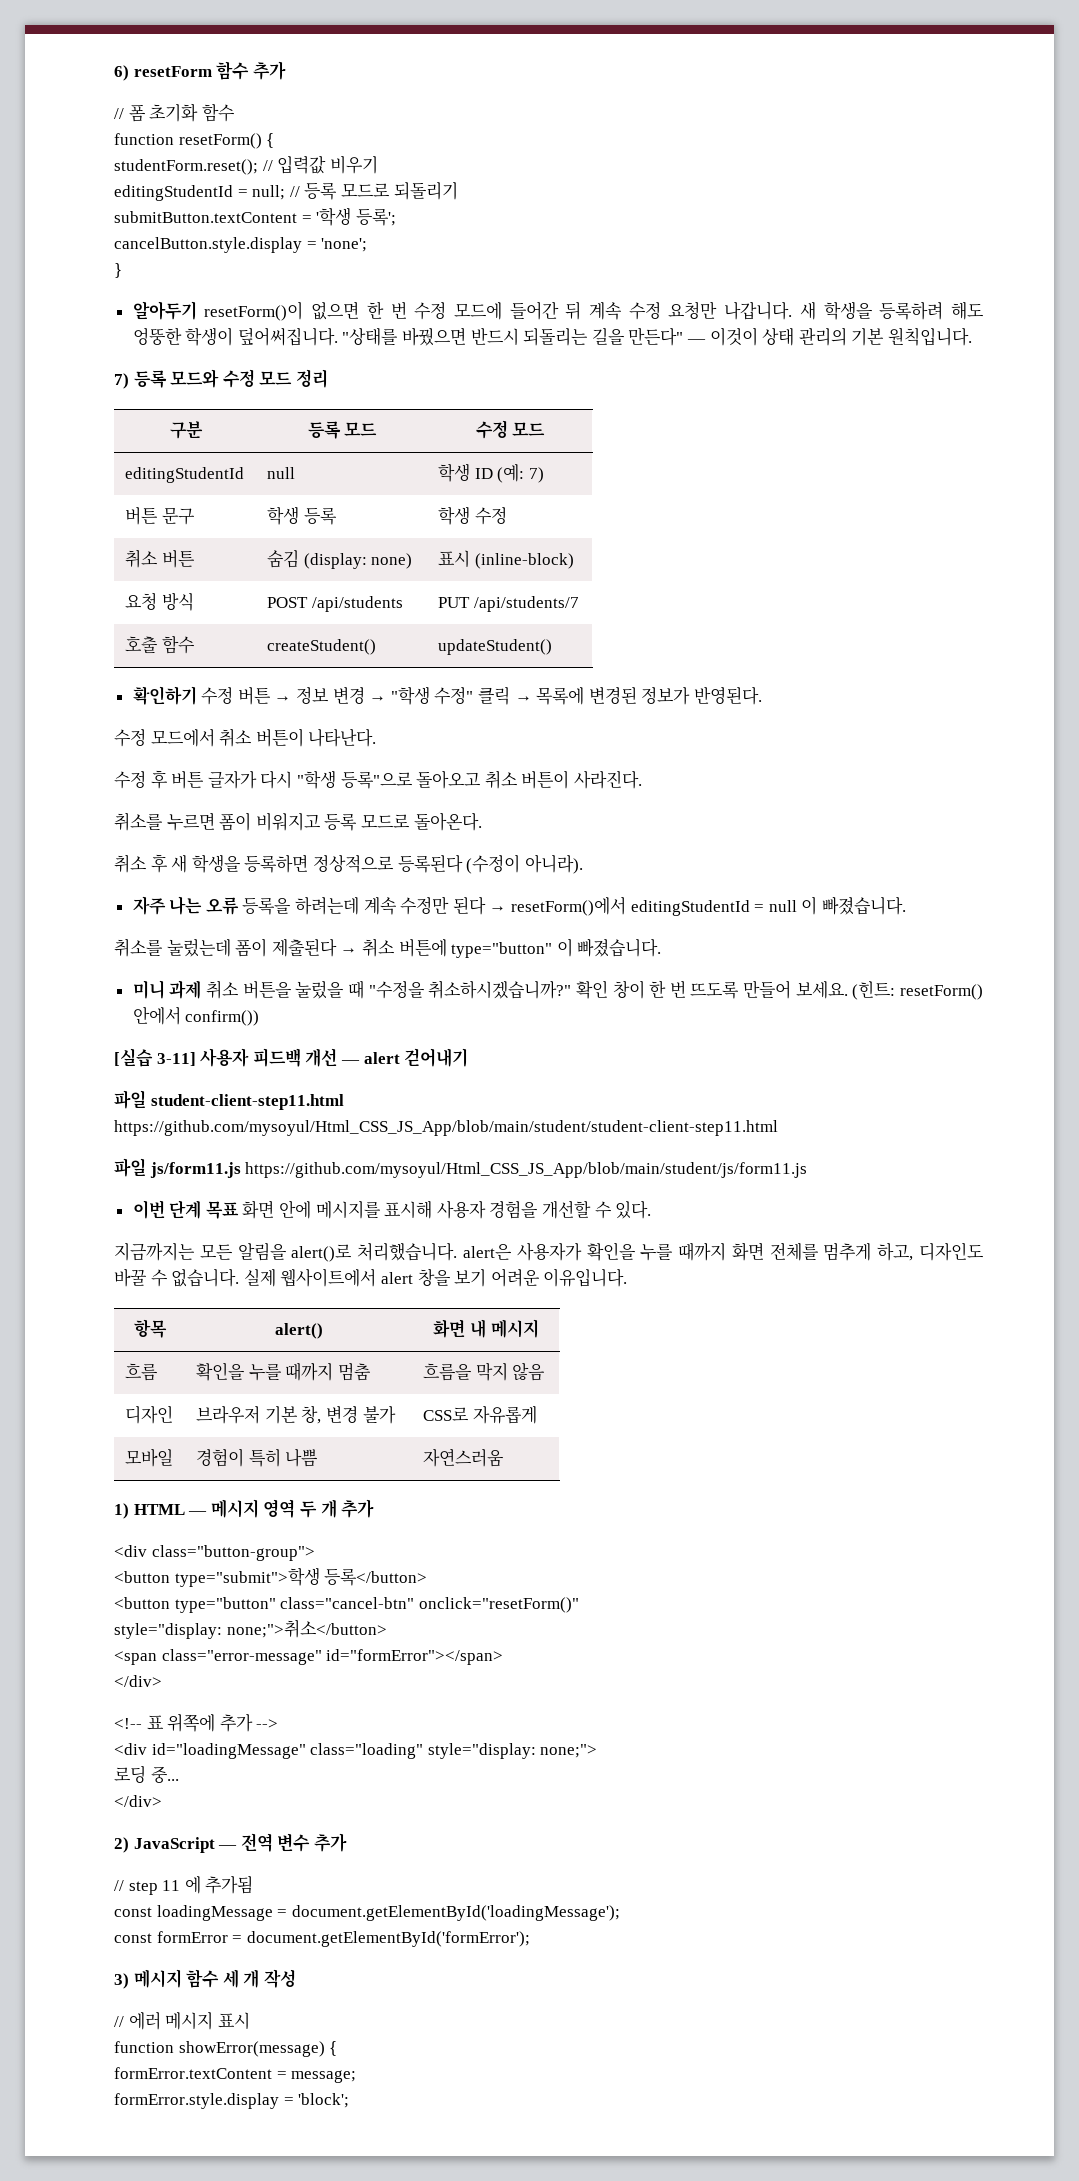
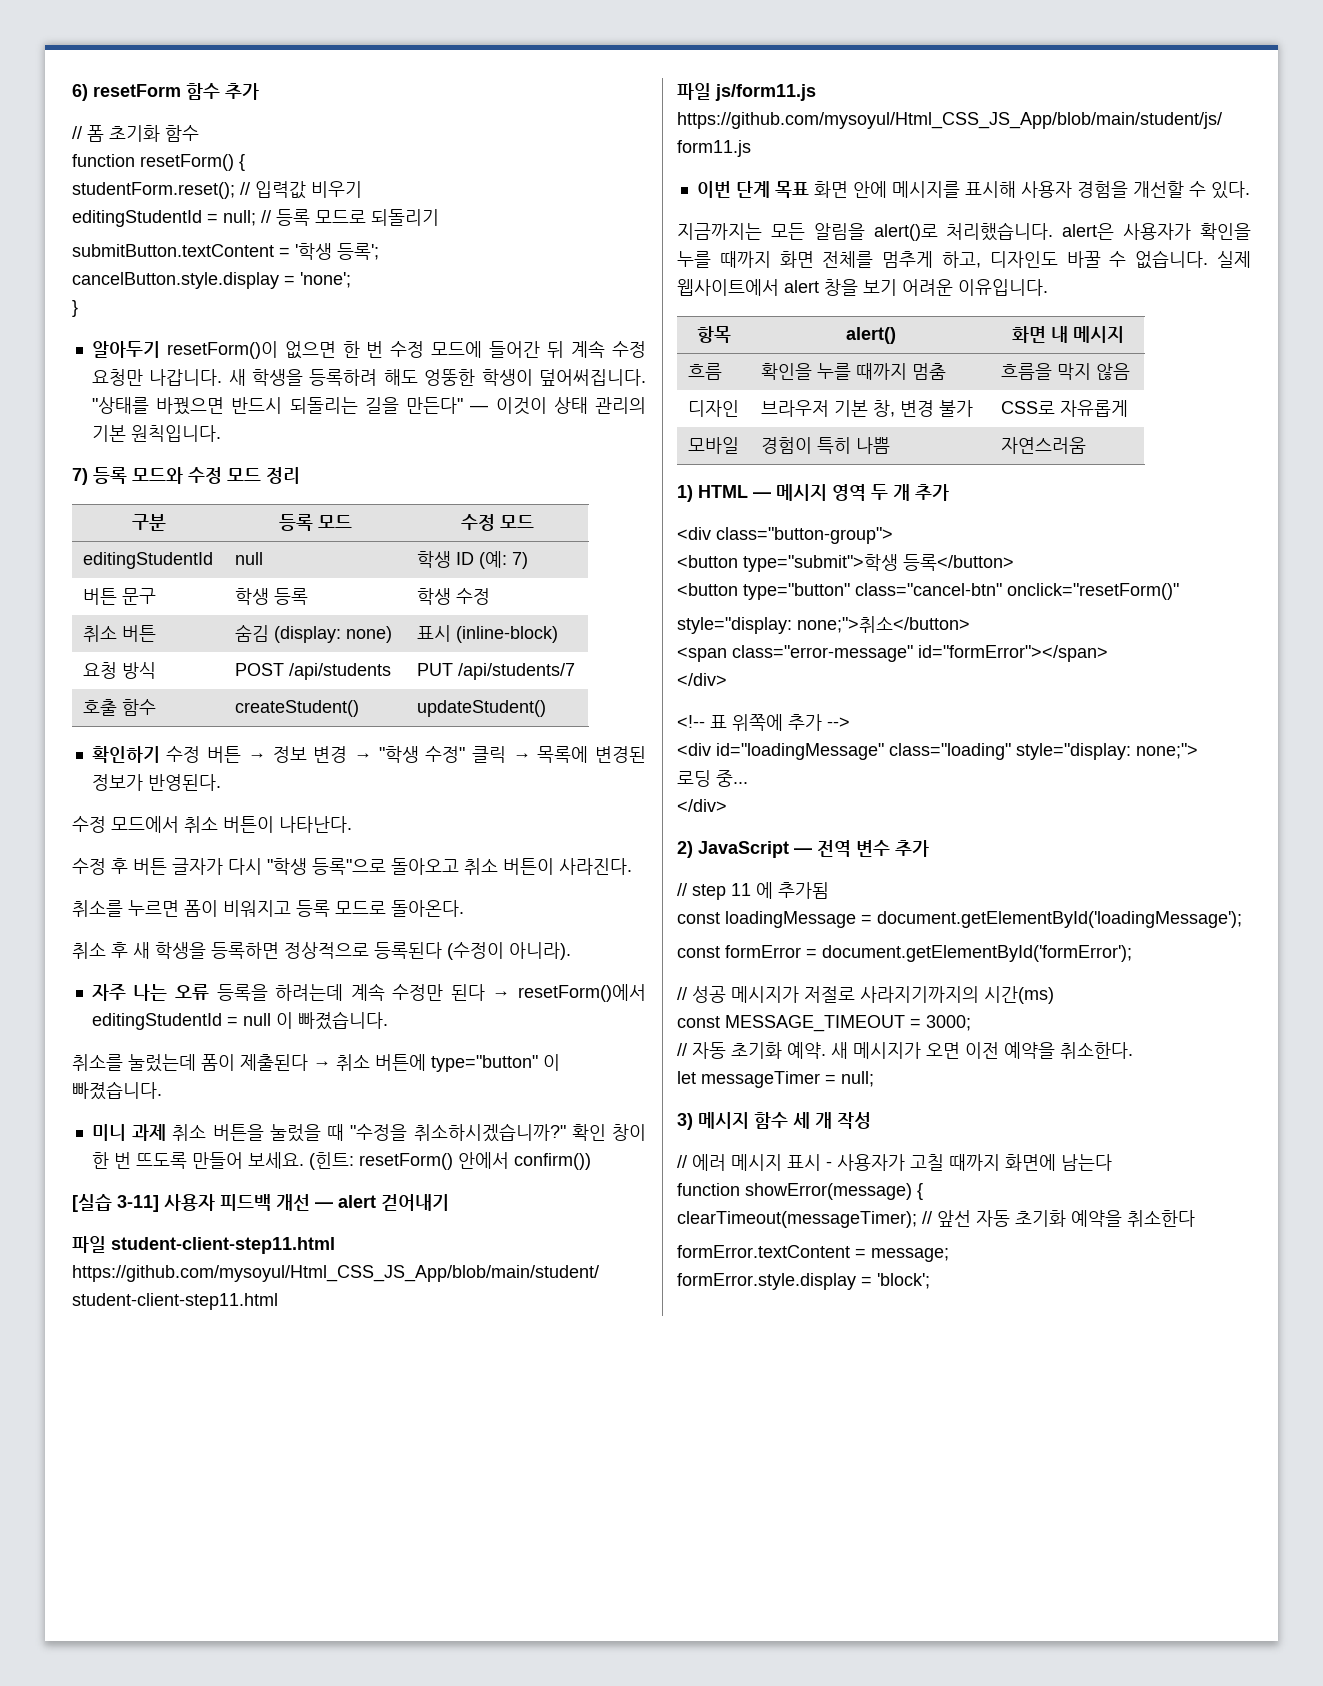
(530, 1939) none -> [677,986,1054,1004] [677,1015,971,1032] [677,1042,1133,1059] [677,1071,874,1088] // // 성공 메시지가 저절로 사라지기까지의 시간(ms) // const MESSAGE_TIMEOUT = 3000; // // 자동 초기화 예약. 새 메시지가 오면 이전 예약을 취소한다. // let messageTimer = null;
[114,2041,338,2057] // function showError(message) { -> [826,1154,1112,1171] [677,1183,923,1200] [677,1210,1195,1228] - 사용자가 고칠 때까지 화면에 남는다 // function showError(message) { // clearTimeout(messageTimer); // 앞선 자동 초기화 예약을 취소한다

